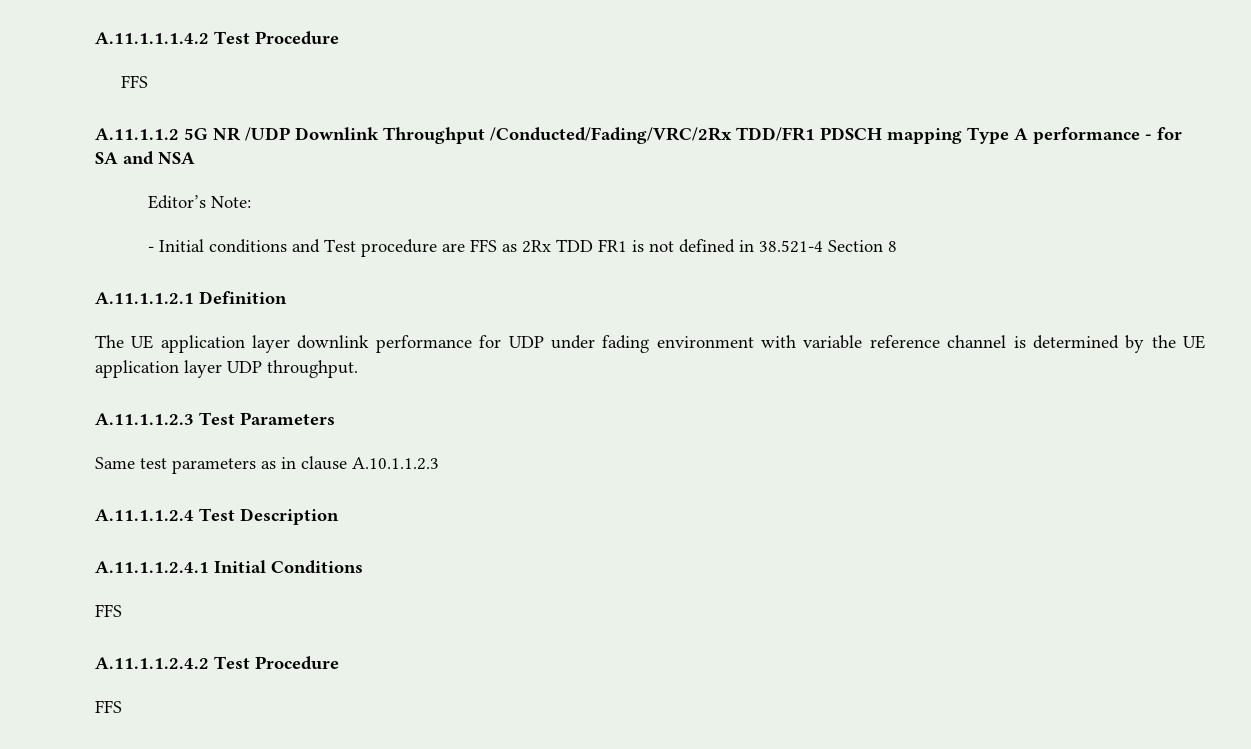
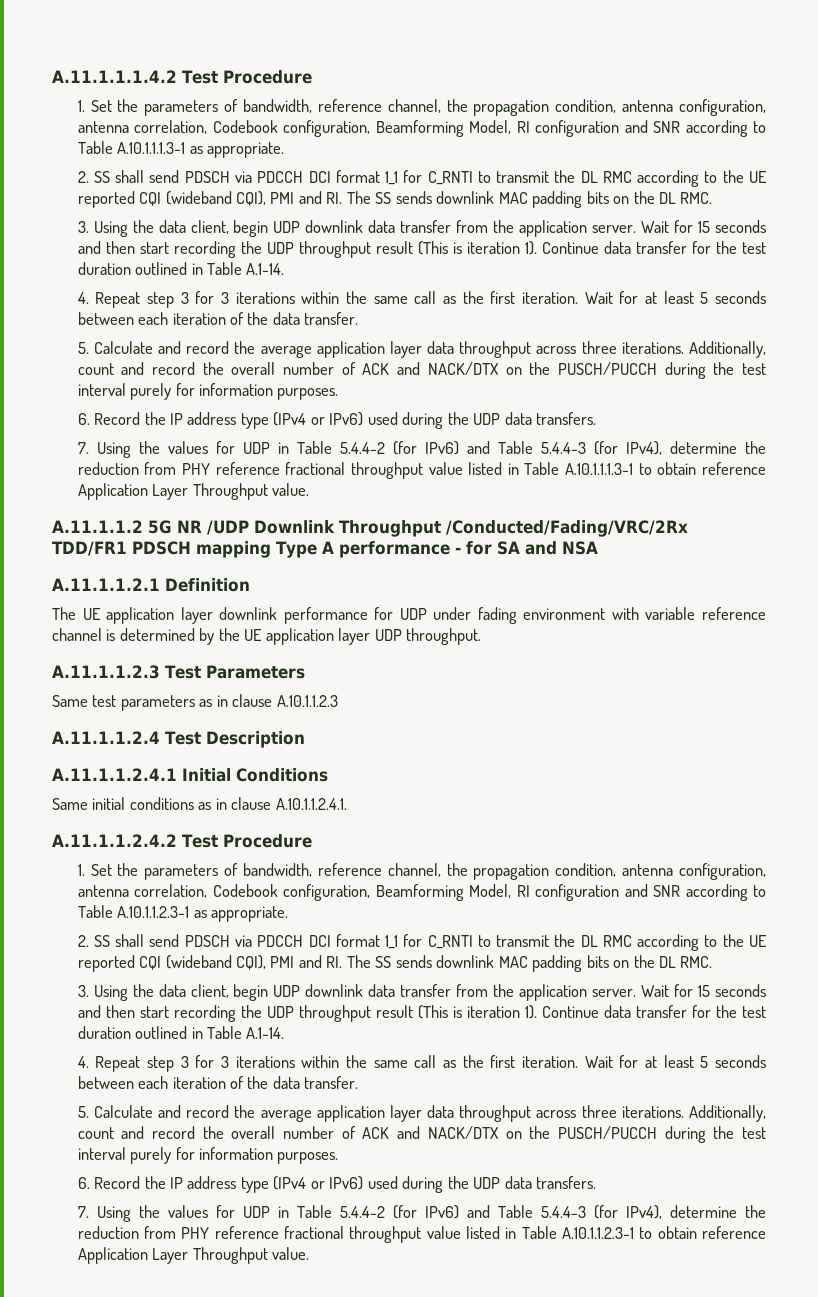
[121,75,149,88] FFS -> [77,99,767,116] [77,120,766,137] [77,141,285,158] [77,170,767,187] [77,191,713,208] [77,220,767,237] [77,241,766,258] [77,262,285,275] [77,291,766,308] [77,312,359,325] [77,341,766,358] [77,362,766,379] [77,383,339,400] [77,412,597,429] [77,441,766,458] [77,462,766,479] [77,483,310,500] 1. Set the parameters of bandwidth, reference channel, the propagation condition, antenna configuration, antenna correlation, Codebook configuration, Beamforming Model, RI configuration and SNR according to Table A.10.1.1.1.3-1 as appropriate. // 2. SS shall send PDSCH via PDCCH DCI format 1_1 for C_RNTI to transmit the DL RMC according to the UE reported CQI (wideband CQI), PMI and RI. The SS sends downlink MAC padding bits on the DL RMC. // 3. Using the data client, begin UDP downlink data transfer from the application server. Wait for 15 seconds and then start recording the UDP throughput result (This is iteration 1). Continue data transfer for the test duration outlined in Table A.1-14. // 4. Repeat step 3 for 3 iterations within the same call as the first iteration. Wait for at least 5 seconds between each iteration of the data transfer. // 5. Calculate and record the average application layer data throughput across three iterations. Additionally, count and record the overall number of ACK and NACK/DTX on the PUSCH/PUCCH during the test interval purely for information purposes. // 6. Record the IP address type (IPv4 or IPv6) used during the UDP data transfers. // 7. Using the values for UDP in Table 5.4.4-2 (for IPv6) and Table 5.4.4-3 (for IPv4), determine the reduction from PHY reference fractional throughput value listed in Table A.10.1.1.1.3-1 to obtain reference Application Layer Throughput value.
[147,195,251,209] [147,239,897,257] // Editor’s Note: // - Initial conditions and Test procedure are FFS as 2Rx TDD FR1 is not defined in 38.521-4 Section 8 -> (598, 548) none
[95,604,122,617] [95,656,339,670] [95,700,122,713] FFS // A.11.1.1.2.4.2 Test Procedure // FFS -> [52,797,347,810] [52,834,312,848] [77,863,767,880] [77,884,766,901] [77,905,289,922] [77,934,767,951] [77,955,713,972] [77,984,767,1001] [77,1005,766,1022] [77,1026,285,1039] [77,1055,766,1072] [77,1076,359,1089] [77,1105,766,1122] [77,1126,766,1143] [77,1147,339,1164] [77,1176,597,1193] [77,1205,766,1222] [77,1226,766,1243] [77,1247,310,1264] Same initial conditions as in clause A.10.1.1.2.4.1. // A.11.1.1.2.4.2 Test Procedure // 1. Set the parameters of bandwidth, reference channel, the propagation condition, antenna configuration, antenna correlation, Codebook configuration, Beamforming Model, RI configuration and SNR according to Table A.10.1.1.2.3-1 as appropriate. // 2. SS shall send PDSCH via PDCCH DCI format 1_1 for C_RNTI to transmit the DL RMC according to the UE reported CQI (wideband CQI), PMI and RI. The SS sends downlink MAC padding bits on the DL RMC. // 3. Using the data client, begin UDP downlink data transfer from the application server. Wait for 15 seconds and then start recording the UDP throughput result (This is iteration 1). Continue data transfer for the test duration outlined in Table A.1-14. // 4. Repeat step 3 for 3 iterations within the same call as the first iteration. Wait for at least 5 seconds between each iteration of the data transfer. // 5. Calculate and record the average application layer data throughput across three iterations. Additionally, count and record the overall number of ACK and NACK/DTX on the PUSCH/PUCCH during the test interval purely for information purposes. // 6. Record the IP address type (IPv4 or IPv6) used during the UDP data transfers. // 7. Using the values for UDP in Table 5.4.4-2 (for IPv6) and Table 5.4.4-3 (for IPv4), determine the reduction from PHY reference fractional throughput value listed in Table A.10.1.1.2.3-1 to obtain reference Application Layer Throughput value.

